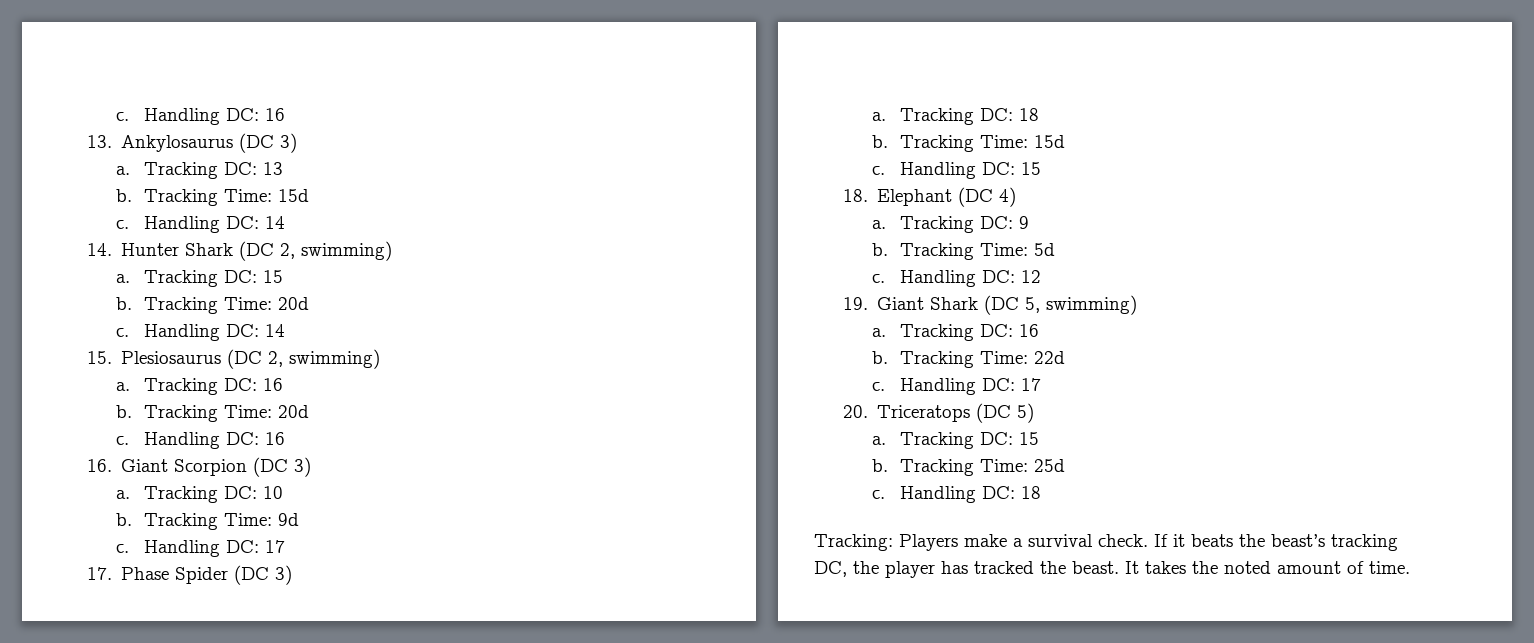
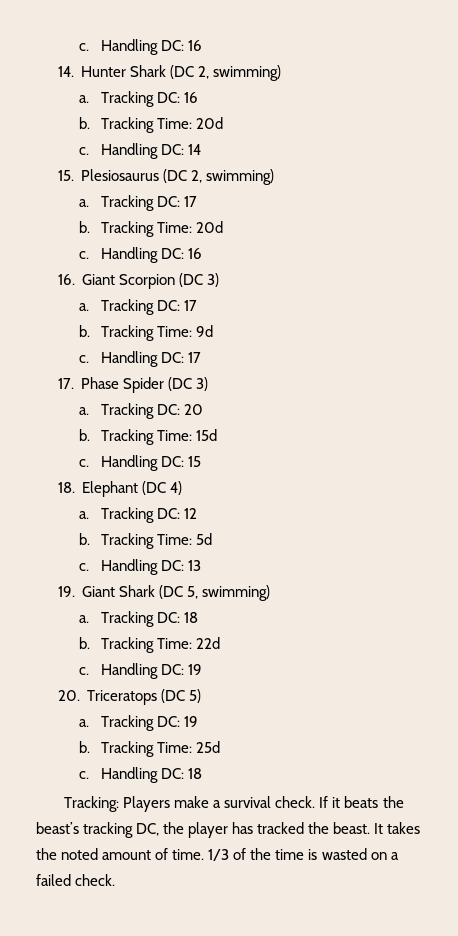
[115,108,286,125] [86,133,298,153] [115,162,284,179] [115,189,310,206] [115,216,286,233] c. Handling DC: 16 // 13. Ankylosaurus (DC 3) // a. Tracking DC: 13 // b. Tracking Time: 15d // c. Handling DC: 14 -> [79,39,202,55] c. Handling DC: 16
[263,270,284,283] 15 -> [183,92,198,103] 16
[263,378,284,391] 16 -> [183,196,197,207] 17
[263,486,284,499] 10 -> [183,300,197,311] 17
[1019,108,1040,121] 18 -> [183,404,203,415] 20
[1019,216,1030,229] 9 -> [183,508,197,519] 12
[1021,270,1042,283] 12 -> [187,560,201,571] 13
[1019,324,1040,337] 16 -> [183,612,198,623] 18
[1021,378,1042,391] 17 -> [187,664,202,675] 19
[1019,432,1040,445] 15 -> [183,716,198,727] 19
(1410, 567) none -> [208,848,399,861] [36,874,116,886] 1/3 of the time is wasted on a failed check.

